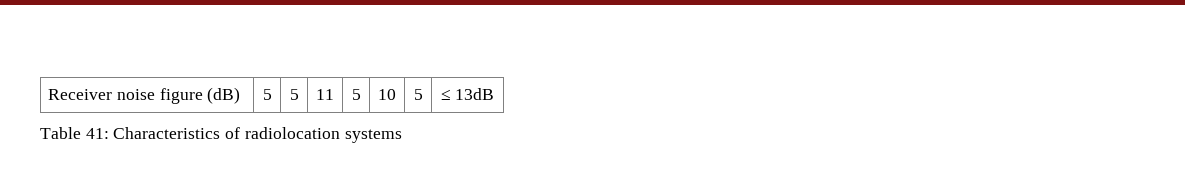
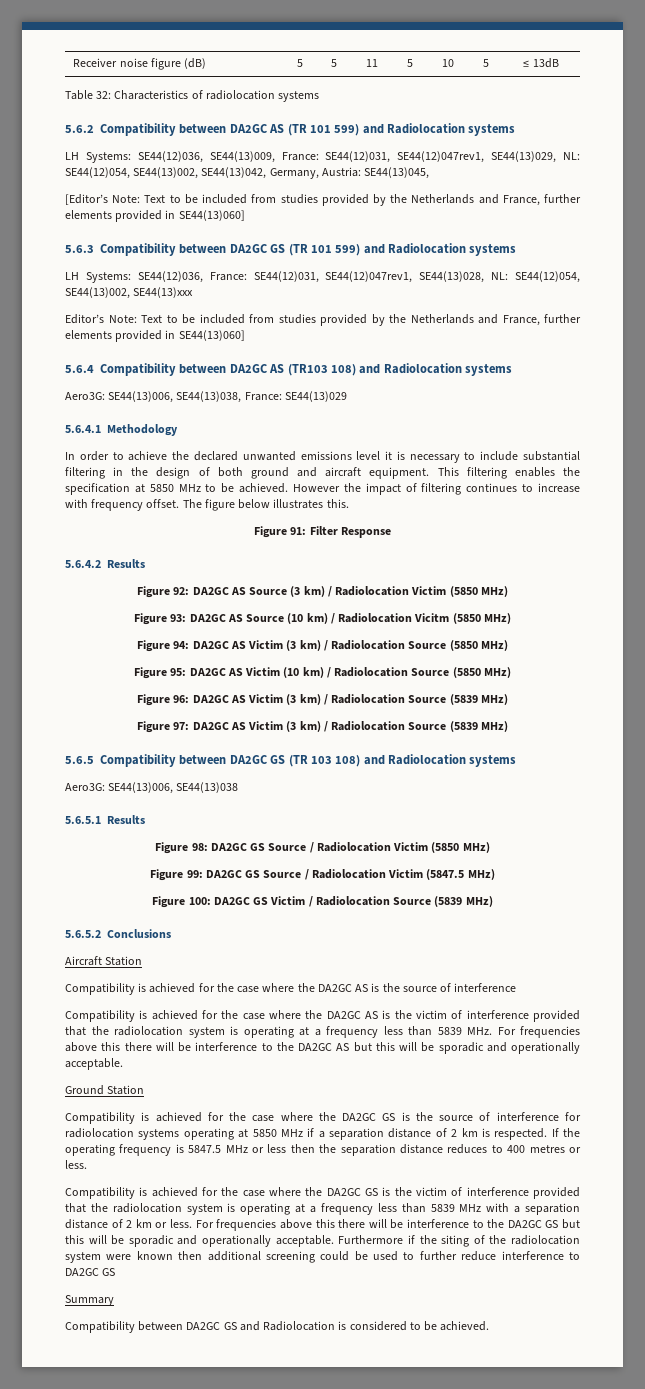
[85,128,109,139] 41: -> [96,91,112,99] 32:
(402, 136) none -> [65,123,516,136] [65,151,580,163] [65,167,430,179] [65,194,581,206] [65,210,245,222] [65,243,517,256] [65,271,580,283] [65,287,194,299] [65,314,581,326] [65,330,245,342] [65,363,512,376] [65,391,347,403] [65,424,178,436] [65,451,580,463] [65,467,580,479] [65,483,580,495] [65,499,349,511] [254,526,391,538] [65,559,145,568] [137,586,508,598] [134,613,511,625] [137,640,508,652] [134,667,511,679] [137,694,508,706] [137,721,508,733] [65,754,517,767] [65,782,239,794] [65,815,145,824] [155,842,490,854] [150,869,495,881] [152,896,493,908] [65,929,171,938] [65,956,143,966] [65,983,517,995] [65,1010,580,1022] [65,1026,580,1038] [65,1042,580,1054] [65,1058,123,1070] [65,1085,145,1095] [65,1112,581,1124] [65,1128,580,1140] [65,1144,581,1156] [65,1160,87,1169] [65,1187,580,1199] [65,1203,581,1215] [65,1219,580,1231] [65,1235,581,1247] [65,1251,580,1263] [65,1268,116,1276] [65,1295,114,1306] [65,1321,490,1333] // 5.6.2 Compatibility between DA2GC AS (TR 101 599) and Radiolocation systems // LH Systems: SE44(12)036, SE44(13)009, France: SE44(12)031, SE44(12)047rev1, SE44(13)029, NL: SE44(12)054, SE44(13)002, SE44(13)042, Germany, Austria: SE44(13)045, // [Editor’s Note: Text to be included from studies provided by the Netherlands and France, further elements provided in SE44(13)060] // 5.6.3 Compatibility between DA2GC GS (TR 101 599) and Radiolocation systems // LH Systems: SE44(12)036, France: SE44(12)031, SE44(12)047rev1, SE44(13)028, NL: SE44(12)054, SE44(13)002, SE44(13)xxx // Editor’s Note: Text to be included from studies provided by the Netherlands and France, further elements provided in SE44(13)060] // 5.6.4 Compatibility between DA2GC AS (TR103 108) and Radiolocation systems // Aero3G: SE44(13)006, SE44(13)038, France: SE44(13)029 // 5.6.4.1 Methodology // In order to achieve the declared unwanted emissions level it is necessary to include substantial filtering in the design of both ground and aircraft equipment. This filtering enables the specification at 5850 MHz to be achieved. However the impact of filtering continues to increase with frequency offset. The figure below illustrates this. // Figure 91: Filter Response // 5.6.4.2 Results // Figure 92: DA2GC AS Source (3 km) / Radiolocation Victim (5850 MHz) // Figure 93: DA2GC AS Source (10 km) / Radiolocation Vicitm (5850 MHz) // Figure 94: DA2GC AS Victim (3 km) / Radiolocation Source (5850 MHz) // Figure 95: DA2GC AS Victim (10 km) / Radiolocation Source (5850 MHz) // Figure 96: DA2GC AS Victim (3 km) / Radiolocation Source (5839 MHz) // Figure 97: DA2GC AS Victim (3 km) / Radiolocation Source (5839 MHz) // 5.6.5 Compatibility between DA2GC GS (TR 103 108) and Radiolocation systems // Aero3G: SE44(13)006, SE44(13)038 // 5.6.5.1 Results // Figure 98: DA2GC GS Source / Radiolocation Victim (5850 MHz) // Figure 99: DA2GC GS Source / Radiolocation Victim (5847.5 MHz) // Figure 100: DA2GC GS Victim / Radiolocation Source (5839 MHz) // 5.6.5.2 Conclusions // Aircraft Station // Compatibility is achieved for the case where the DA2GC AS is the source of interference // Compatibility is achieved for the case where the DA2GC AS is the victim of interference provided that the radiolocation system is operating at a frequency less than 5839 MHz. For frequencies above this there will be interference to the DA2GC AS but this will be sporadic and operationally acceptable. // Ground Station // Compatibility is achieved for the case where the DA2GC GS is the source of interference for radiolocation systems operating at 5850 MHz if a separation distance of 2 km is respected. If the operating frequency is 5847.5 MHz or less then the separation distance reduces to 400 metres or less. // Compatibility is achieved for the case where the DA2GC GS is the victim of interference provided that the radiolocation system is operating at a frequency less than 5839 MHz with a separation distance of 2 km or less. For frequencies above this there will be interference to the DA2GC GS but this will be sporadic and operationally acceptable. Furthermore if the siting of the radiolocation system were known then additional screening could be used to further reduce interference to DA2GC GS // Summary // Compatibility between DA2GC GS and Radiolocation is considered to be achieved.

